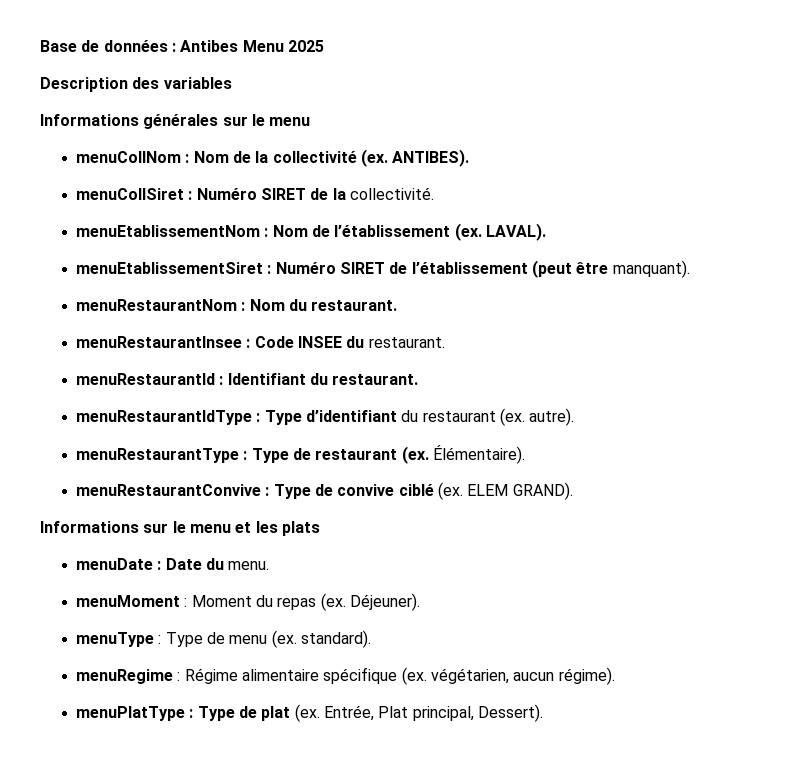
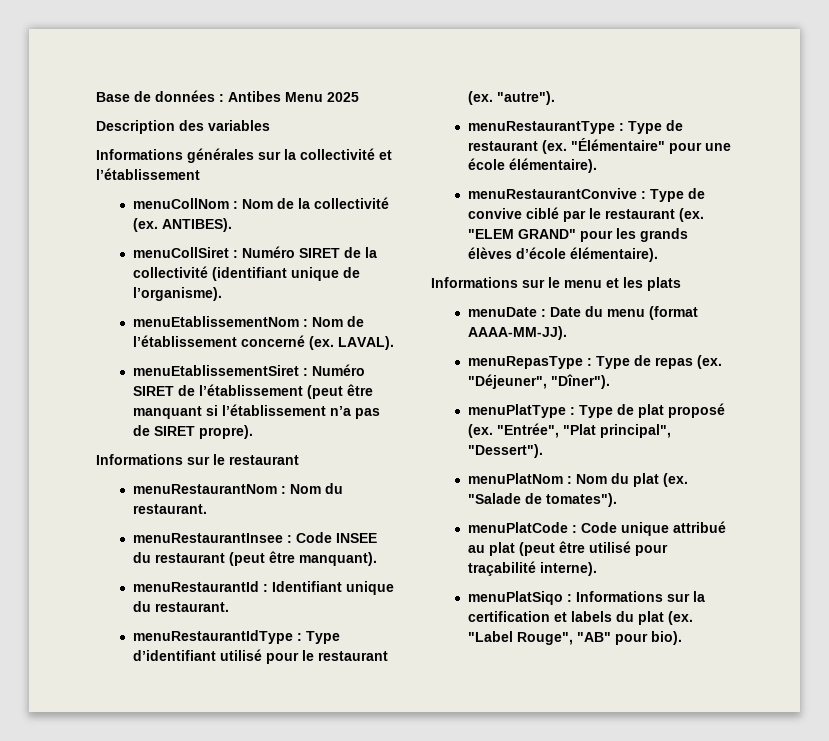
[251,114,311,126] le menu -> [284,148,392,160] [96,168,200,180] la collectivité et l’établissement
[349,187,434,200] collectivité. -> [132,266,360,281] [132,287,222,301] collectivité (identifiant unique de l’organisme).
(451, 231) none -> [240,335,305,347] concerné
[612,260,690,278] manquant). -> [132,404,380,419] [132,425,253,439] [96,454,299,465] manquant si l’établissement n’a pas de SIRET propre). // Informations sur le restaurant
[368,337,445,348] restaurant. -> [154,551,377,566] restaurant (peut être manquant).
(306, 379) none -> [345,581,394,595] unique
[401,408,575,426] du restaurant (ex. autre). -> [219,649,388,664] [467,91,555,105] utilisé pour le restaurant (ex. "autre").
[432,445,525,464] Élémentaire). -> [570,138,731,154] [467,158,597,173] "Élémentaire" pour une école élémentaire).
[437,482,573,500] (ex. ELEM GRAND). -> [562,208,704,222] [467,228,688,242] [467,247,658,262] par le restaurant (ex. "ELEM GRAND" pour les grands élèves d’école élémentaire).
[228,561,270,570] [76,593,420,611] [76,630,371,648] [76,667,615,685] menu. // menuMoment : Moment du repas (ex. Déjeuner). // menuType : Type de menu (ex. standard). // menuRegime : Régime alimentaire spécifique (ex. végétarien, aucun régime). -> [606,306,698,320] [467,326,567,340] [467,355,722,369] [467,374,610,389] menu (format AAAA-MM-JJ). // menuRepasType : Type de repas (ex. "Déjeuner", "Dîner").
[294,704,543,722] (ex. Entrée, Plat principal, Dessert). -> [667,403,725,418] [467,423,671,438] [467,444,543,458] [467,473,688,487] [467,493,617,507] [467,521,726,536] [467,541,668,556] [467,561,597,576] [467,591,705,605] [467,611,693,625] [467,631,682,645] proposé (ex. "Entrée", "Plat principal", "Dessert"). // menuPlatNom : Nom du plat (ex. "Salade de tomates"). // menuPlatCode : Code unique attribué au plat (peut être utilisé pour traçabilité interne). // menuPlatSiqo : Informations sur la certification et labels du plat (ex. "Label Rouge", "AB" pour bio).

